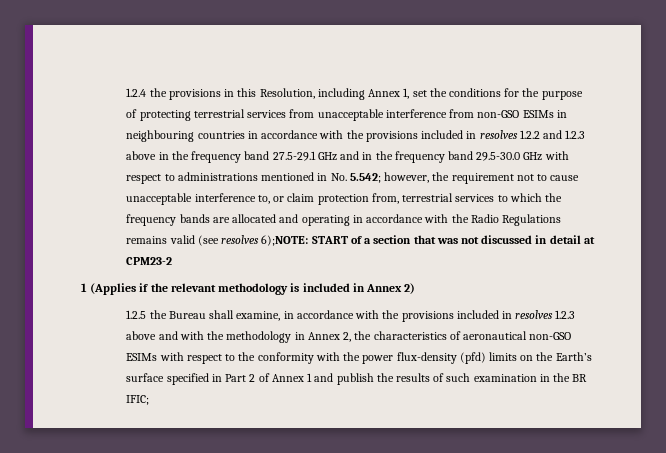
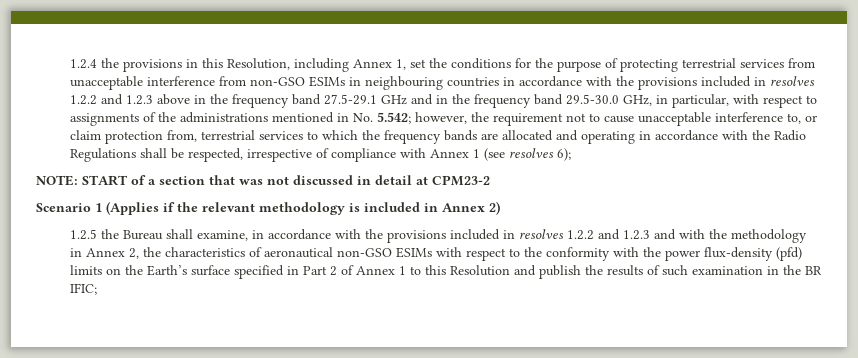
[523,151,569,161] [126,174,175,184] GHz with respect to -> [623,94,818,108] [70,112,177,126] GHz, in particular, with respect to assignments of the
[126,235,309,246] remains valid (see resolves 6);NOTE: -> [140,148,572,162] [36,175,78,186] shall be respected, irrespective of compliance with Annex 1 (see resolves 6); // NOTE:
(173, 261) none -> [36,203,91,212] Scenario
[555,310,576,319] [126,331,157,340] 1.2.3 above -> [567,229,651,240] 1.2.2 and 1.2.3
(313, 377) none -> [410,265,511,276] to this Resolution

